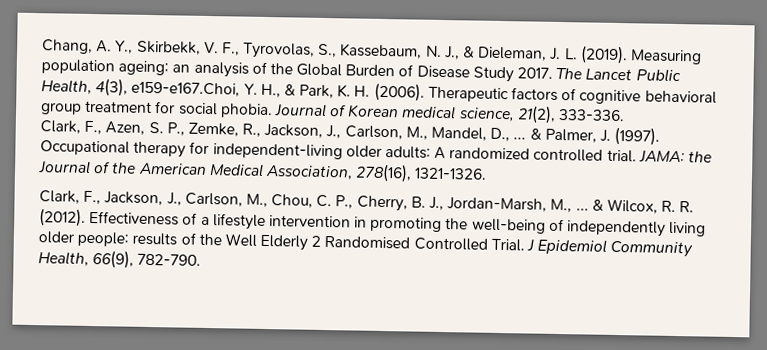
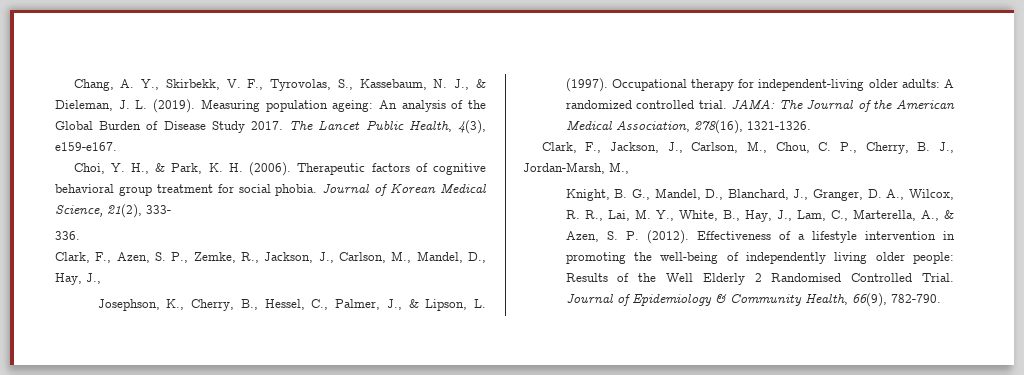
[172,64,191,73] an -> [378,100,397,109] An
[131,81,241,97] e159-e167.Choi, -> [55,142,117,151] [73,163,105,174] e159-e167. // Choi,
[401,105,626,124] medical science, 21(2), 333-336. -> [440,183,488,194] [55,204,171,218] [55,231,80,240] Medical Science, 21(2), 333- // 336.
[513,128,611,143] ... & Palmer, J. -> [55,273,101,285] [97,299,487,311] Hay, J., // Josephson, K., Cherry, B., Hessel, C., Palmer, J., & Lipson, L.
[688,151,713,163] the -> [778,100,803,109] The
[575,198,695,214] ... & Wilcox, R. R. -> [565,188,954,201] [565,209,954,222] [565,231,639,242] // Knight, B. G., Mandel, D., Blanchard, J., Granger, D. A., Wilcox, R. R., Lai, M. Y., White, B., Hay, J., Lam, C., Marterella, A., & Azen, S. P.
[132,232,178,246] results -> [565,273,608,282] Results
[527,238,608,255] J Epidemiol -> [565,293,727,306] Journal of Epidemiology &

